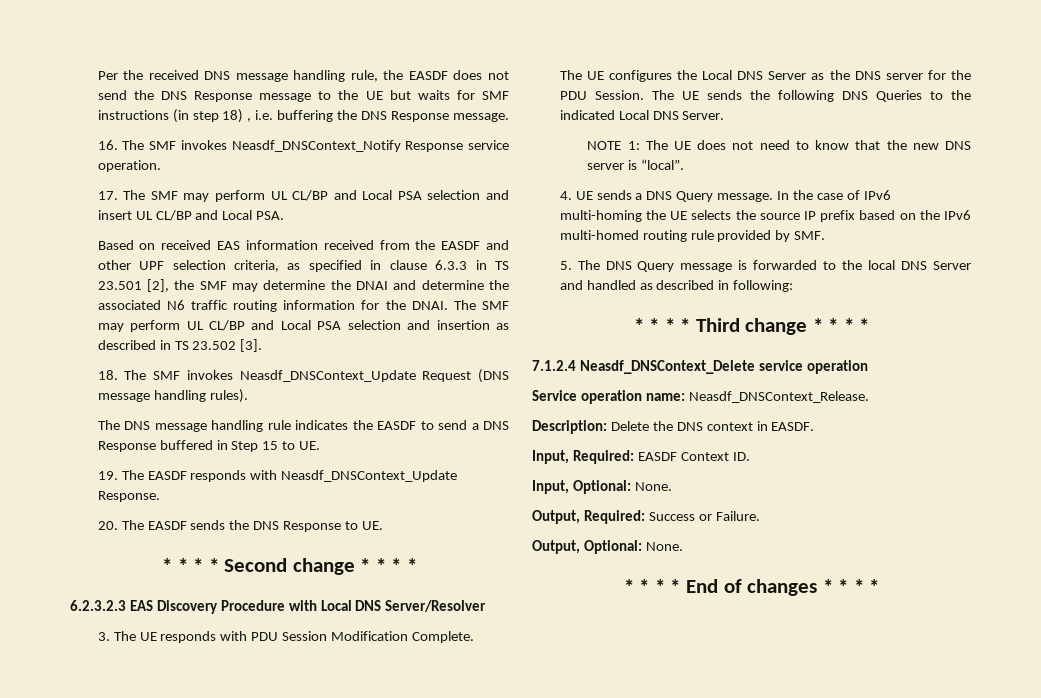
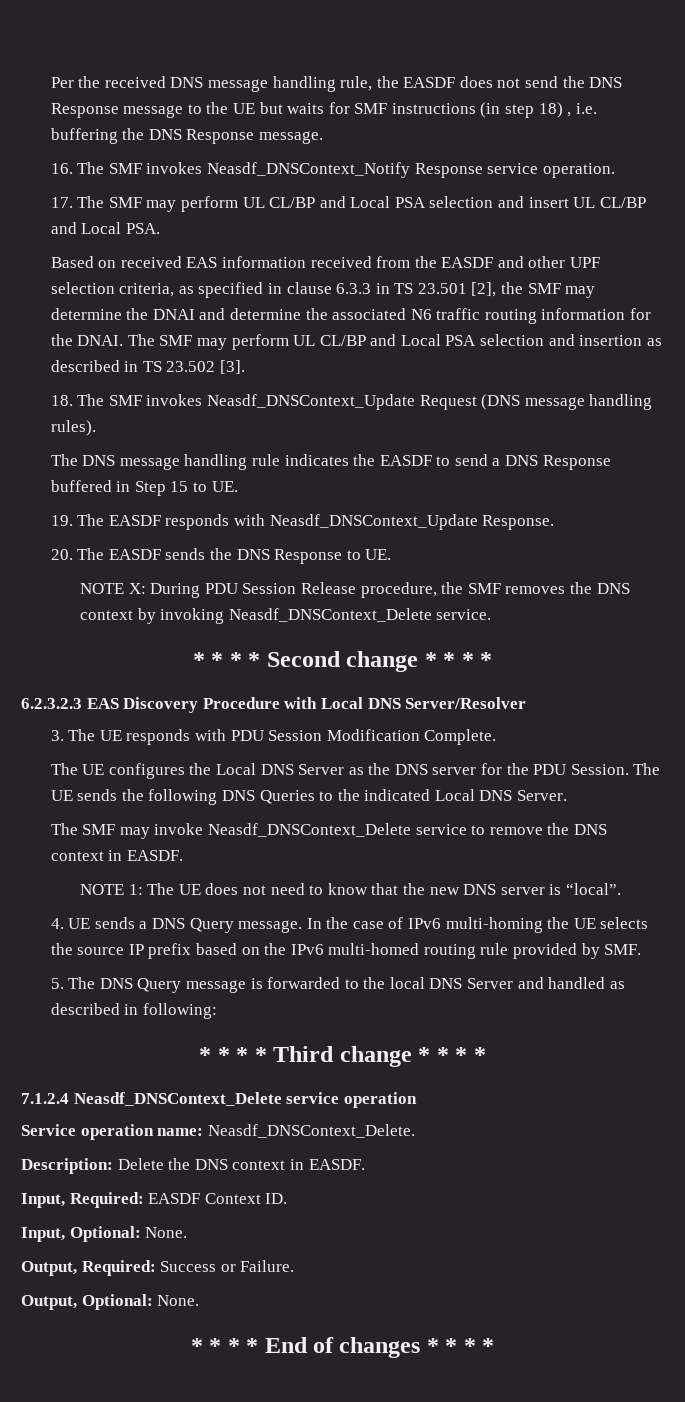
(383, 525) none -> [80,582,630,598] [80,608,492,624] // NOTE X: During PDU Session Release procedure, the SMF removes the DNS context by invoking Neasdf_DNSContext_Delete service.
(725, 115) none -> [50,823,607,839] [50,850,183,861] // The SMF may invoke Neasdf_DNSContext_Delete service to remove the DNS context in EASDF.
[688,391,869,403] Neasdf_DNSContext_Release. -> [207,1124,415,1138] Neasdf_DNSContext_Delete.

